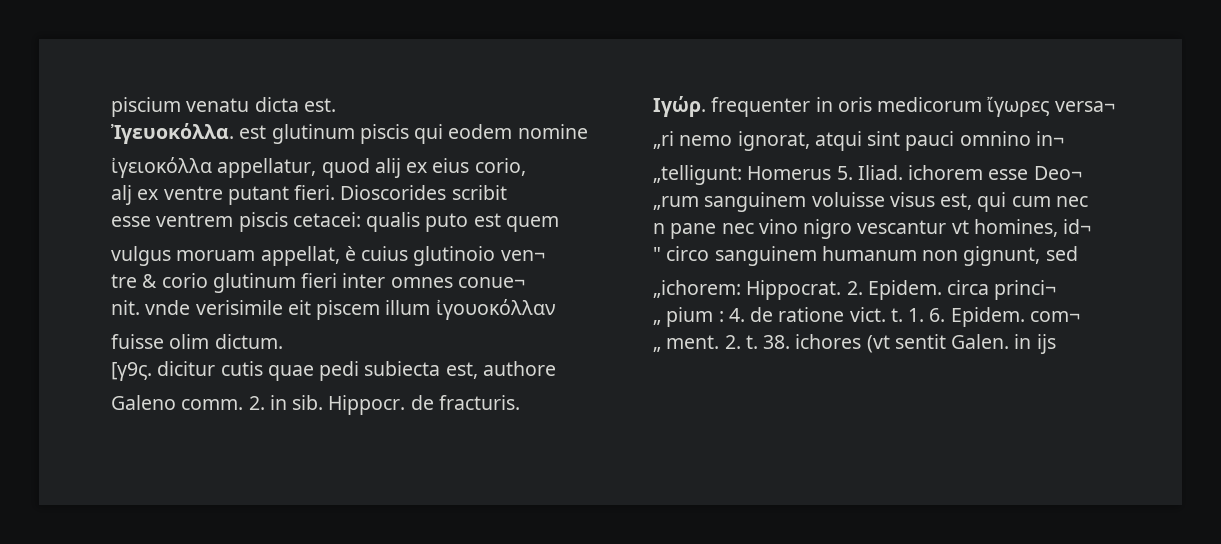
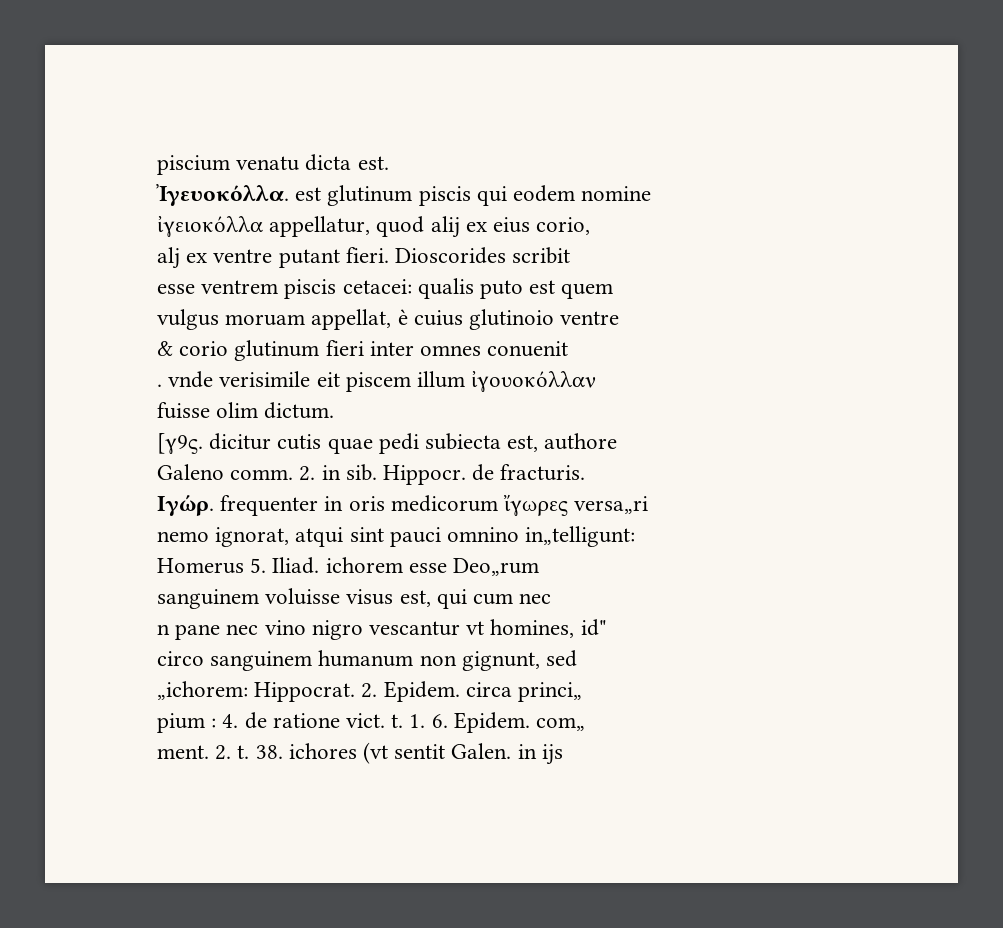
[500,250,545,261] [111,274,137,288] ven¬ // tre -> [560,311,620,325] ventre //
[457,277,525,288] [111,300,140,315] conue¬ // nit. -> [487,341,569,357] [157,384,162,387] conuenit // .
[1054,101,1115,112] [653,131,674,149] versa¬ // „ri -> [574,496,649,514] versa„ri //
[1035,131,1064,146] [653,165,742,185] in¬ // „telligunt: -> [525,526,636,547] in„telligunt: //
[1033,166,1082,180] [653,196,699,210] Deo¬ // „rum -> [453,558,540,576] Deo„rum //
[1063,219,1092,234] [653,247,661,261] id¬ // " -> [580,619,607,636] id" //
[994,280,1057,300] [653,320,661,325] princi¬ // „ -> [518,682,583,702] princi„ //
[1029,311,1080,322] [653,347,661,352] com¬ // „ -> [536,717,586,731] com„ //

